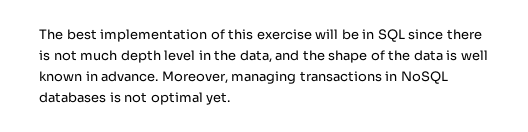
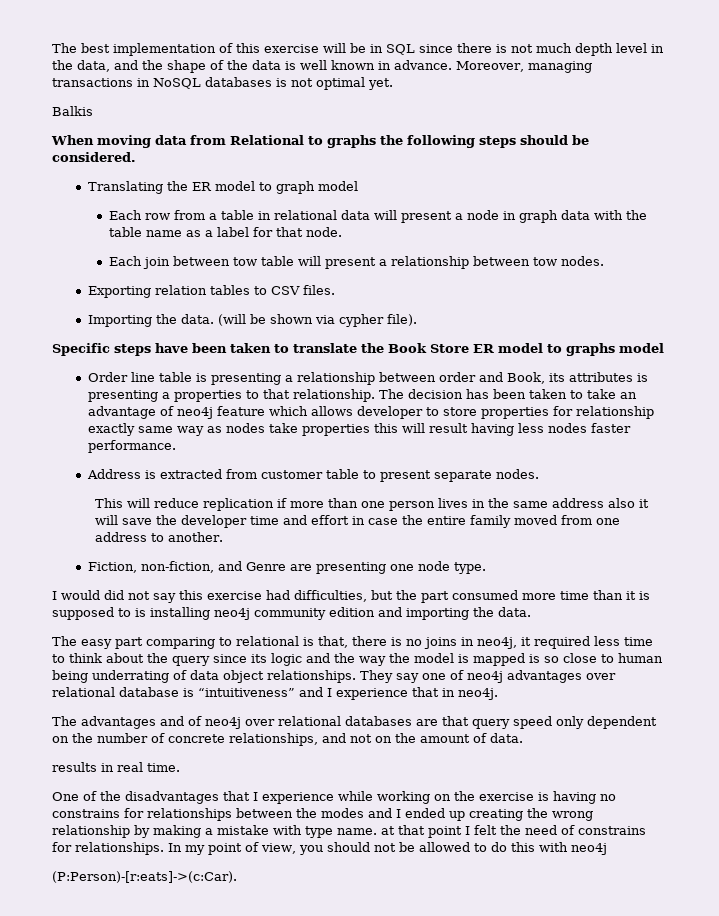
(231, 98) none -> [52,106,93,116] [51,135,589,148] [52,152,136,162] [87,181,358,194] [109,210,648,223] [109,227,343,237] [109,256,605,269] [87,285,335,298] [87,314,417,327] [52,343,664,356] [87,372,648,385] [87,389,637,402] [87,406,654,419] [87,423,631,436] [87,440,176,453] [86,469,539,482] [94,498,649,511] [94,515,620,528] [94,532,223,542] [87,561,486,574] [52,590,650,603] [52,607,531,620] [52,636,653,649] [52,653,663,666] [52,670,616,683] [52,687,498,700] [52,716,657,729] [52,733,523,746] [52,762,180,772] [52,791,616,804] [52,808,593,821] [52,825,646,838] [52,842,607,855] [52,871,237,883] // Balkis // When moving data from Relational to graphs the following steps should be considered. // Translating the ER model to graph model // Each row from a table in relational data will present a node in graph data with the table name as a label for that node. // Each join between tow table will present a relationship between tow nodes. // Exporting relation tables to CSV files. // Importing the data. (will be shown via cypher file). // Specific steps have been taken to translate the Book Store ER model to graphs model // Order line table is presenting a relationship between order and Book, its attributes is presenting a properties to that relationship. The decision has been taken to take an advantage of neo4j feature which allows developer to store properties for relationship exactly same way as nodes take properties this will result having less nodes faster performance. // Address is extracted from customer table to present separate nodes. // This will reduce replication if more than one person lives in the same address also it will save the developer time and effort in case the entire family moved from one address to another. // Fiction, non-fiction, and Genre are presenting one node type. // I would did not say this exercise had difficulties, but the part consumed more time than it is supposed to is installing neo4j community edition and importing the data. // The easy part comparing to relational is that, there is no joins in neo4j, it required less time to think about the query since its logic and the way the model is mapped is so close to human being underrating of data object relationships. They say one of neo4j advantages over relational database is “intuitiveness” and I experience that in neo4j. // The advantages and of neo4j over relational databases are that query speed only dependent on the number of concrete relationships, and not on the amount of data. // results in real time. // One of the disadvantages that I experience while working on the exercise is having no constrains for relationships between the modes and I ended up creating the wrong relationship by making a mistake with type name. at that point I felt the need of constrains for relationships. In my point of view, you should not be allowed to do this with neo4j // (P:Person)-[r:eats]->(c:Car).

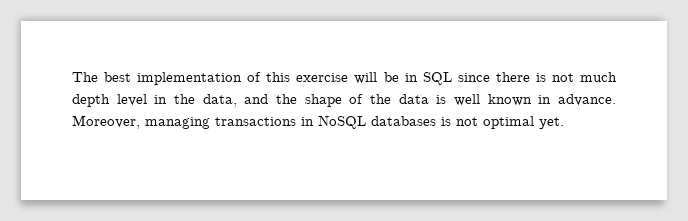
[52,106,93,116] [51,135,589,148] [52,152,136,162] [87,181,358,194] [109,210,648,223] [109,227,343,237] [109,256,605,269] [87,285,335,298] [87,314,417,327] [52,343,664,356] [87,372,648,385] [87,389,637,402] [87,406,654,419] [87,423,631,436] [87,440,176,453] [86,469,539,482] [94,498,649,511] [94,515,620,528] [94,532,223,542] [87,561,486,574] [52,590,650,603] [52,607,531,620] [52,636,653,649] [52,653,663,666] [52,670,616,683] [52,687,498,700] [52,716,657,729] [52,733,523,746] [52,762,180,772] [52,791,616,804] [52,808,593,821] [52,825,646,838] [52,842,607,855] [52,871,237,883] // Balkis // When moving data from Relational to graphs the following steps should be considered. // Translating the ER model to graph model // Each row from a table in relational data will present a node in graph data with the table name as a label for that node. // Each join between tow table will present a relationship between tow nodes. // Exporting relation tables to CSV files. // Importing the data. (will be shown via cypher file). // Specific steps have been taken to translate the Book Store ER model to graphs model // Order line table is presenting a relationship between order and Book, its attributes is presenting a properties to that relationship. The decision has been taken to take an advantage of neo4j feature which allows developer to store properties for relationship exactly same way as nodes take properties this will result having less nodes faster performance. // Address is extracted from customer table to present separate nodes. // This will reduce replication if more than one person lives in the same address also it will save the developer time and effort in case the entire family moved from one address to another. // Fiction, non-fiction, and Genre are presenting one node type. // I would did not say this exercise had difficulties, but the part consumed more time than it is supposed to is installing neo4j community edition and importing the data. // The easy part comparing to relational is that, there is no joins in neo4j, it required less time to think about the query since its logic and the way the model is mapped is so close to human being underrating of data object relationships. They say one of neo4j advantages over relational database is “intuitiveness” and I experience that in neo4j. // The advantages and of neo4j over relational databases are that query speed only dependent on the number of concrete relationships, and not on the amount of data. // results in real time. // One of the disadvantages that I experience while working on the exercise is having no constrains for relationships between the modes and I ended up creating the wrong relationship by making a mistake with type name. at that point I felt the need of constrains for relationships. In my point of view, you should not be allowed to do this with neo4j // (P:Person)-[r:eats]->(c:Car). -> (564, 123) none

